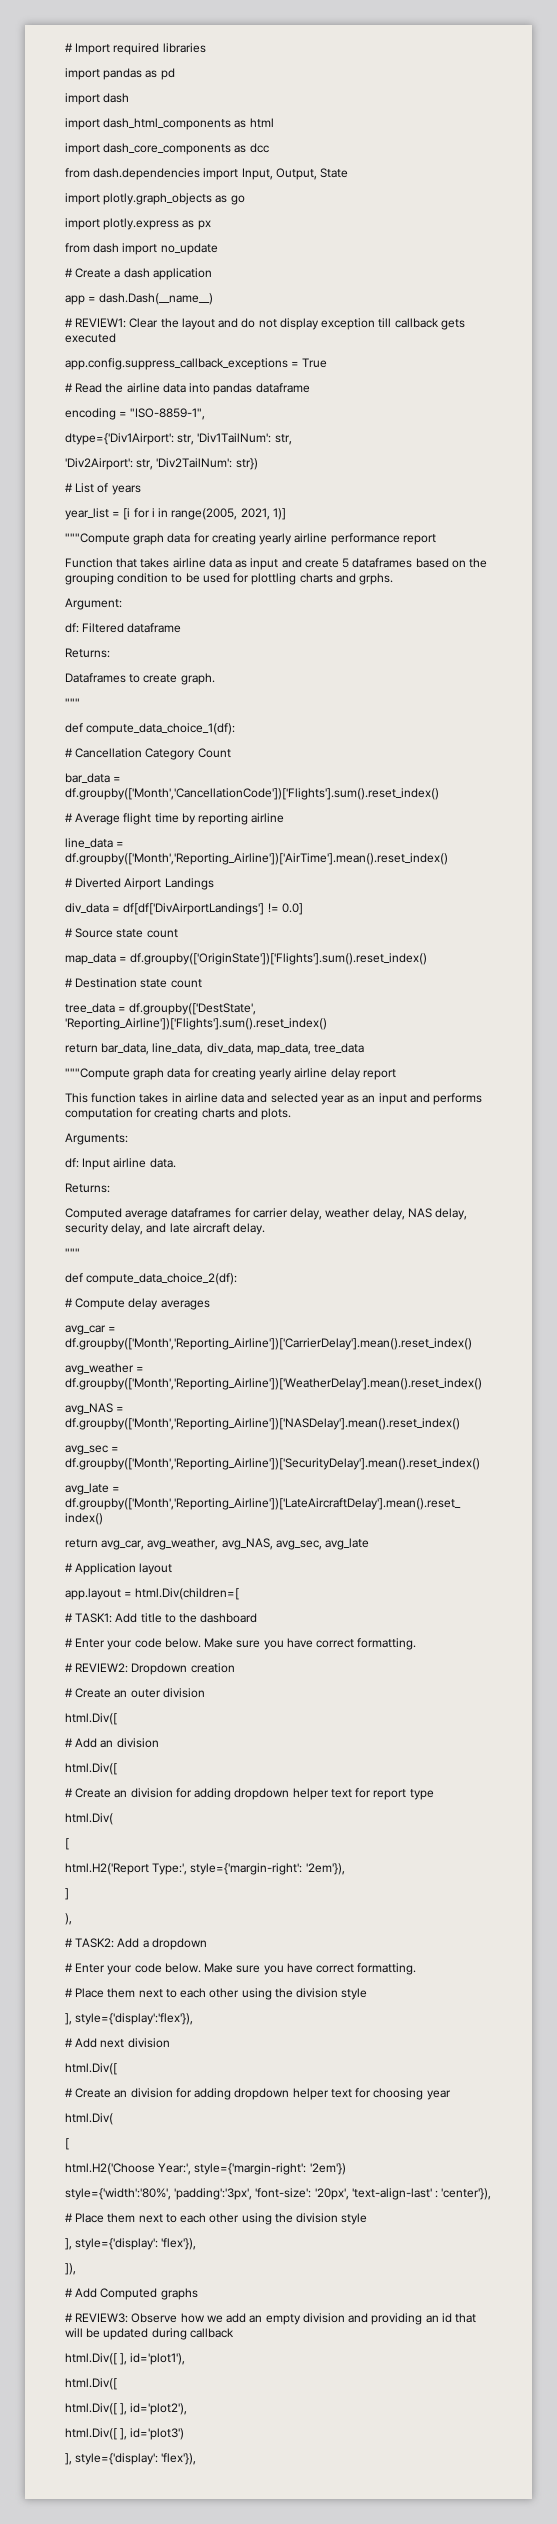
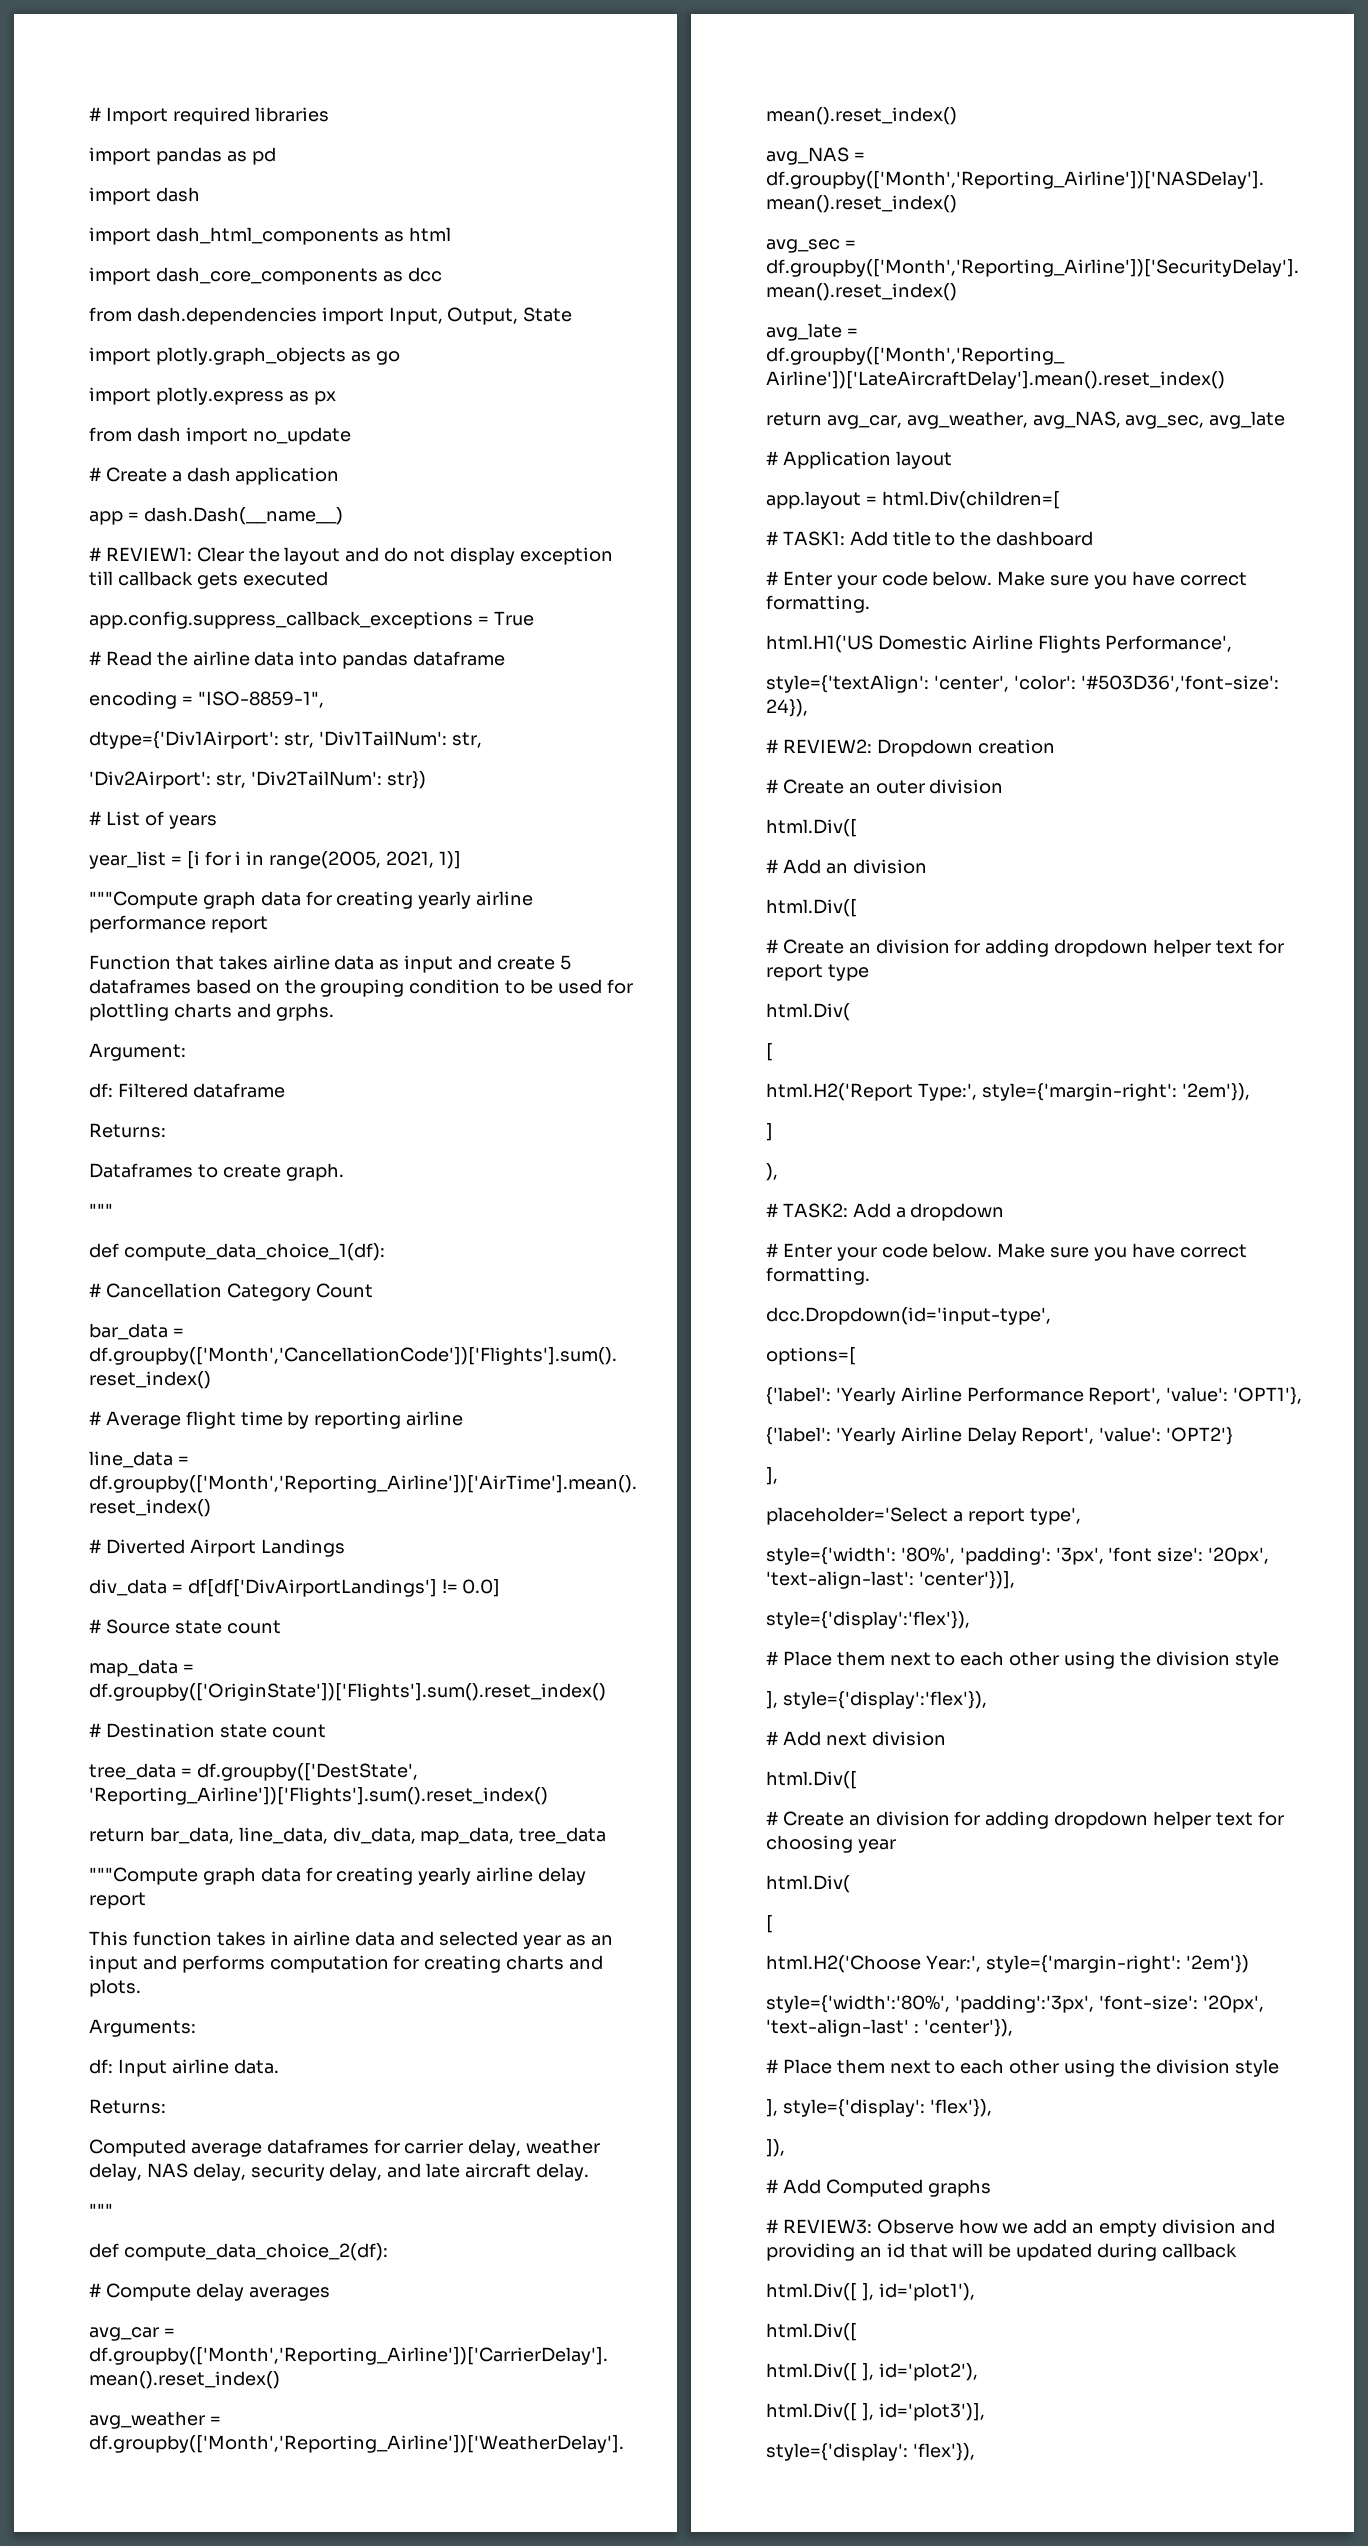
(417, 1644) none -> [766,635,1233,653] [766,675,1279,693] [766,699,808,717] // html.H1('US Domestic Airline Flights Performance', // style={'textAlign': 'center', 'color': '#503D36','font-size': 24}),
(417, 1969) none -> [766,1307,1051,1325] [766,1347,856,1365] [766,1387,1303,1405] [766,1427,1234,1445] [766,1467,778,1485] [766,1507,1081,1525] [766,1547,1270,1565] [766,1571,1015,1589] [766,1611,970,1629] // dcc.Dropdown(id='input-type', // options=[ // {'label': 'Yearly Airline Performance Report', 'value': 'OPT1'}, // {'label': 'Yearly Airline Delay Report', 'value': 'OPT2'} // ], // placeholder='Select a report type', // style={'width': '80%', 'padding': '3px', 'font size': '20px', 'text-align-last': 'center'})], // style={'display':'flex'}),
[130,2428,185,2440] [65,2453,72,2465] id='plot3') // ], -> [878,2403,985,2421] id='plot3')], //

